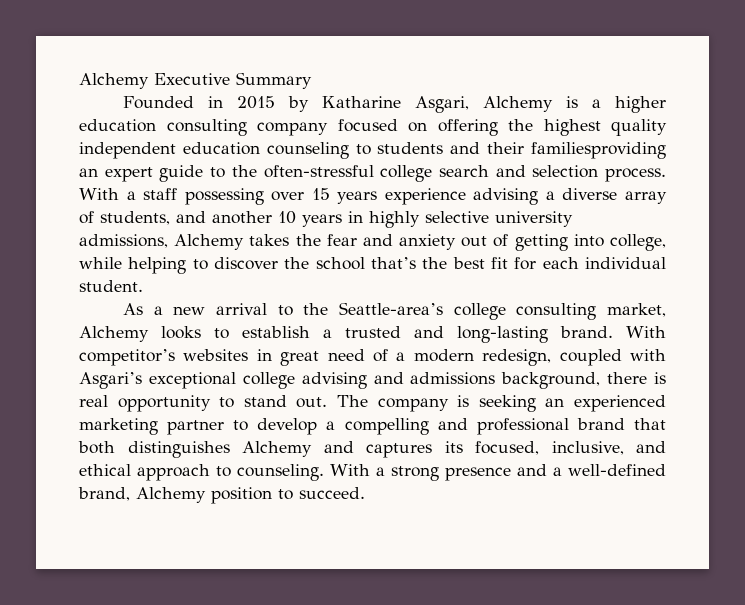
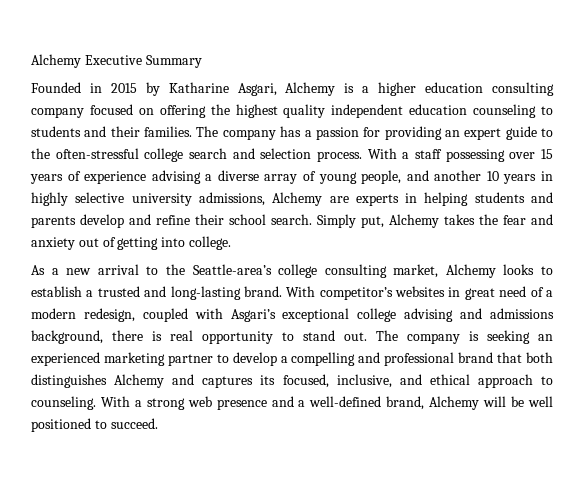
[530,142,666,159] familiesproviding -> [144,126,442,140] families. The company has a passion for providing
(378, 197) none -> [67,171,81,181] of
[100,211,170,225] students, -> [318,170,402,184] young people,
(245, 242) none -> [329,192,554,206] [31,214,439,228] are experts in helping students and parents develop and refine their school search. Simply put, Alchemy
[610,234,666,251] [79,257,666,274] [79,280,143,292] college, while helping to discover the school that’s the best fit for each individual student. -> [188,236,231,250] college.
(439, 473) none -> [187,396,212,407] web
[211,487,272,504] position -> [483,396,553,407] [31,418,91,432] will be well positioned

